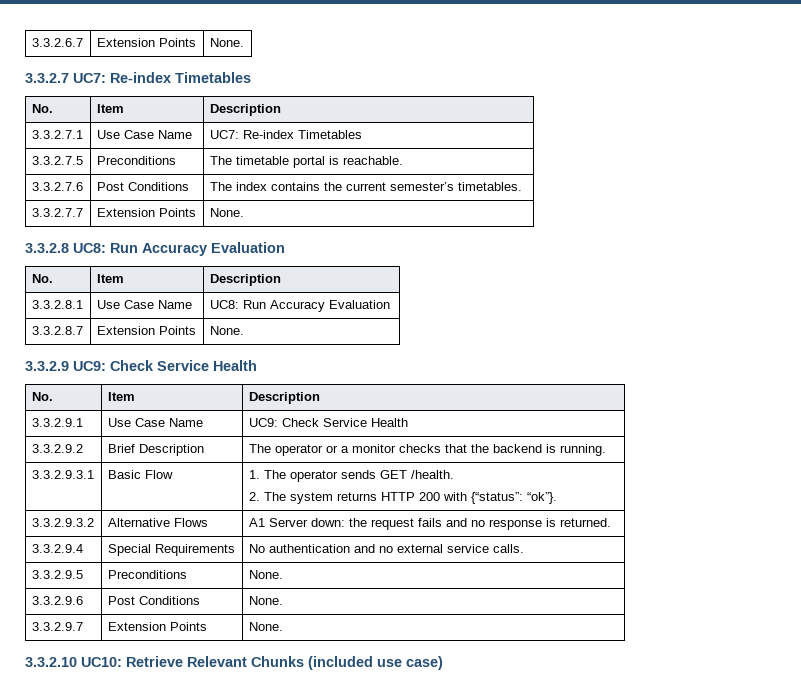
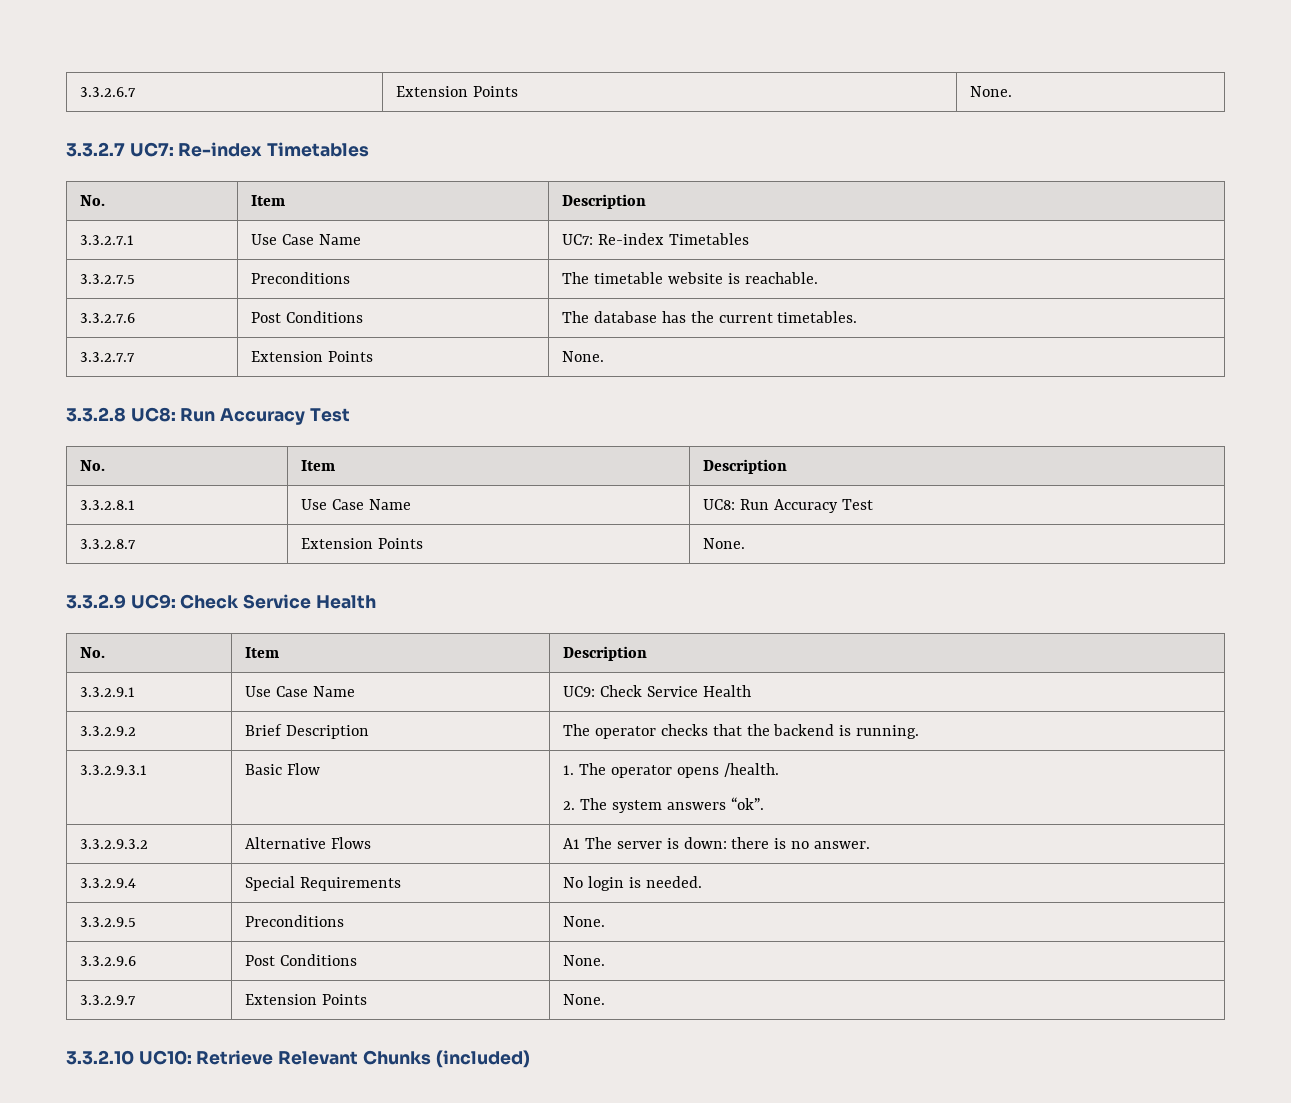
[292,156,325,168] portal -> [667,272,723,284] website
[235,182,320,191] index contains -> [593,311,686,323] database has
[389,182,454,191] semester’s -> (773, 318) none
[211,242,285,253] Evaluation -> [309,408,350,422] Test
[328,300,390,309] Evaluation -> [841,499,873,510] Test
[325,444,396,453] or a monitor -> (656, 732) none
[340,470,407,479] sends GET -> [676,767,719,778] opens
[336,492,557,504] [31,518,94,527] [107,518,208,527] [248,518,611,530] [31,544,83,553] [107,544,235,556] [248,544,524,553] returns HTTP 200 with {“status”: “ok”}. // 3.3.2.9.3.2 | Alternative Flows | A1 Server down: the request fails and no response is returned. // 3.3.2.9.4 | Special Requirements | No authentication and no external service calls. -> [666,797,764,810] [80,839,149,849] [245,837,371,849] [563,837,871,849] [80,878,137,888] [245,876,401,891] [563,876,702,891] answers “ok”. // 3.3.2.9.3.2 | Alternative Flows | A1 The server is down: there is no answer. // 3.3.2.9.4 | Special Requirements | No login is needed.
[308,656,443,670] (included use case) -> [435,1050,530,1068] (included)

